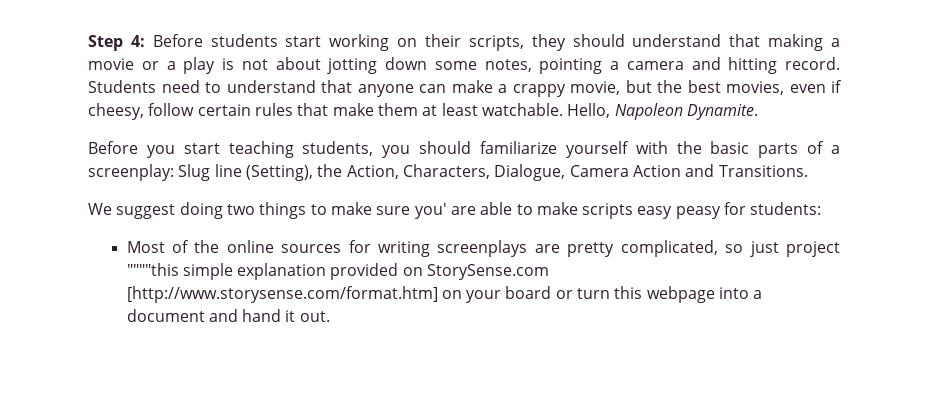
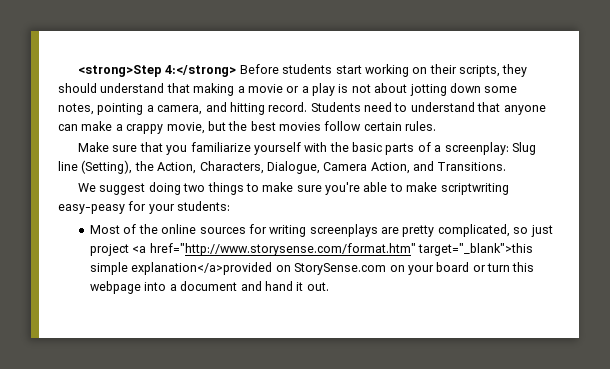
[88,35,145,51] Step 4: -> [78,65,237,77] <strong>Step 4:</strong>
[626,61,684,70] camera -> [157,105,203,115] camera,
[726,80,842,95] [88,103,758,120] [88,141,472,158] movies, even if cheesy, follow certain rules that make them at least watchable. Hello, Napoleon Dynamite. // Before you start teaching students, you should -> [279,121,437,131] [78,142,188,155] movies follow certain rules. // Make sure that you
[632,165,681,177] Action -> [370,162,410,174] Action,
[414,203,476,219] you' are -> [325,182,361,195] you're
[582,202,747,219] scripts easy peasy for -> [440,183,509,195] [58,201,175,214] scriptwriting easy-peasy for your
[126,263,399,280] """"this simple explanation provided -> [132,243,534,256] [90,262,273,275] <a href="http://www.storysense.com/format.htm" target="_blank">this simple explanation</a>provided
[126,286,438,303] [http://www.storysense.com/format.htm] -> (387, 269) none

